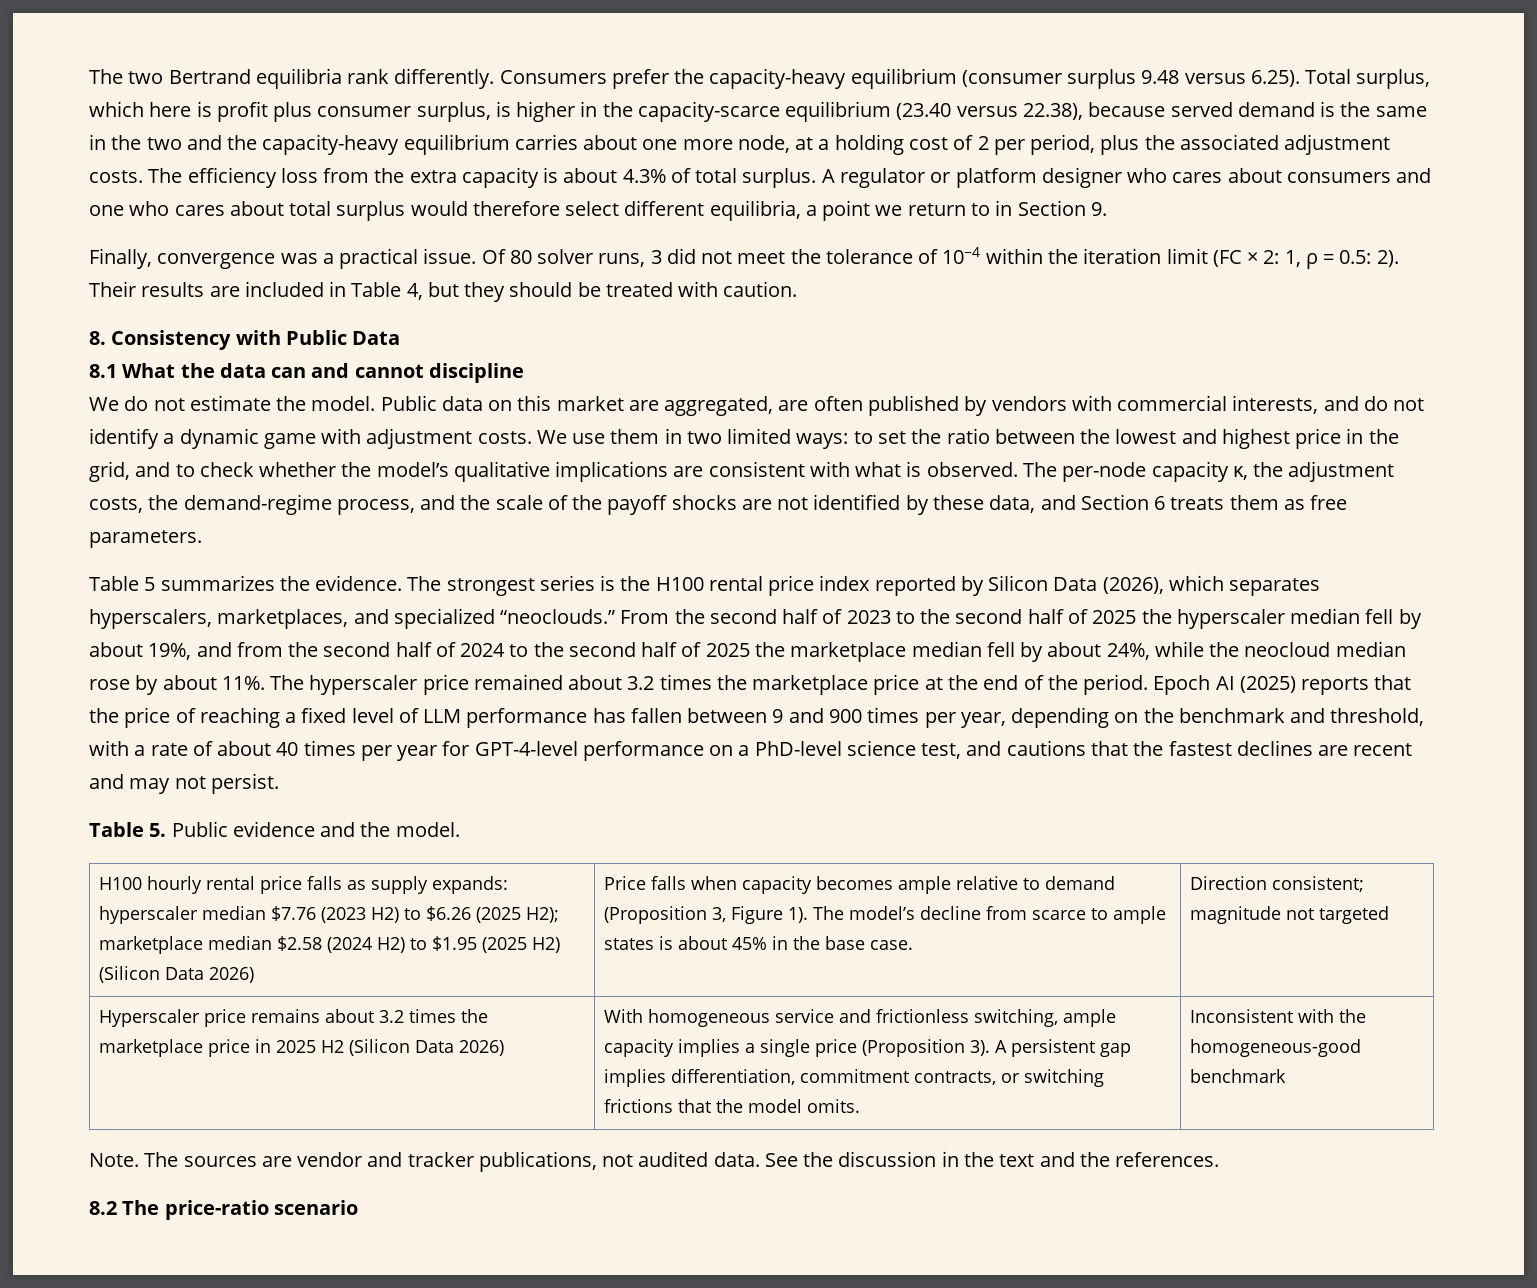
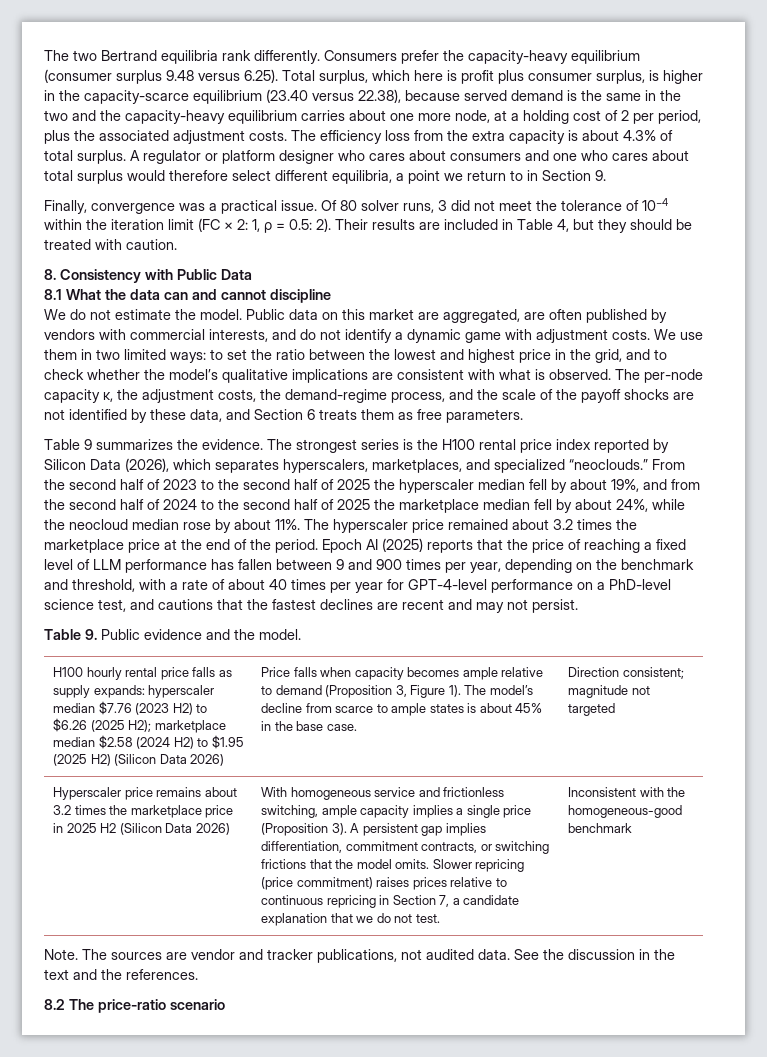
[144,577,156,591] 5 -> [84,439,92,450] 9
[149,823,167,837] 5. -> [85,629,97,640] 9.
(860, 1106) none -> [432,859,525,872] [261,877,507,890] [261,895,520,908] [261,913,440,926] Slower repricing (price commitment) raises prices relative to continuous repricing in Section 7, a candidate explanation that we do not test.

